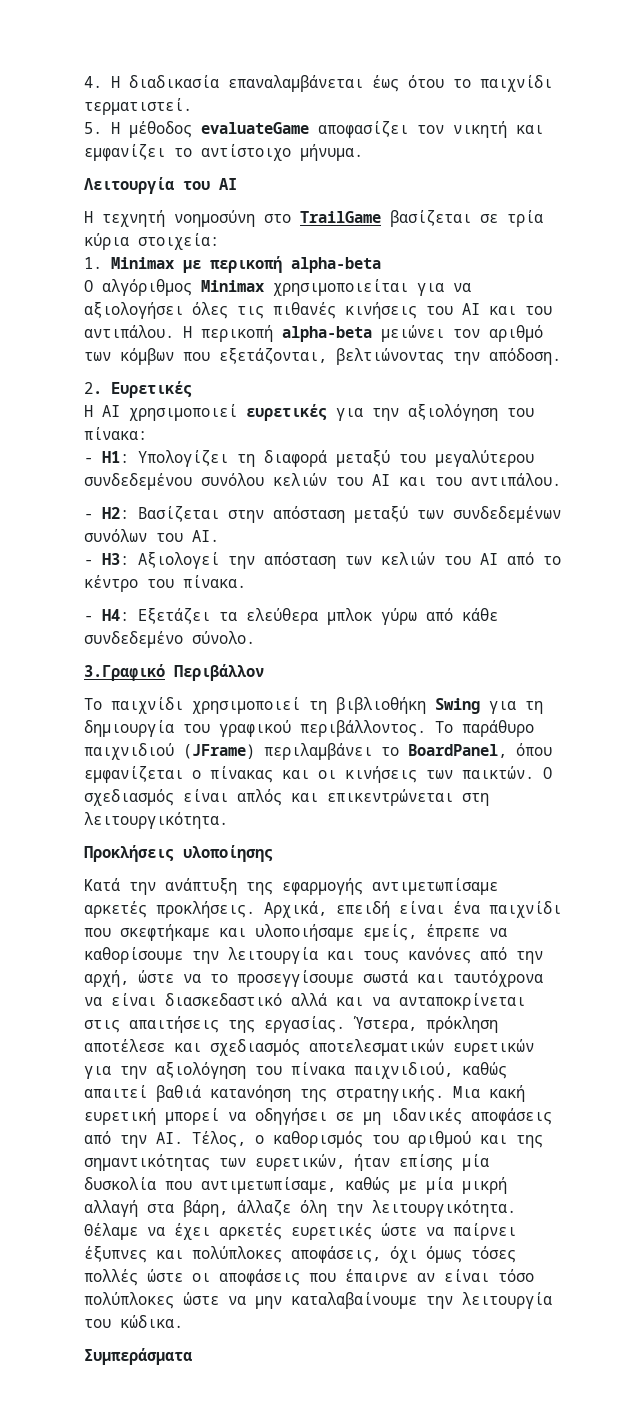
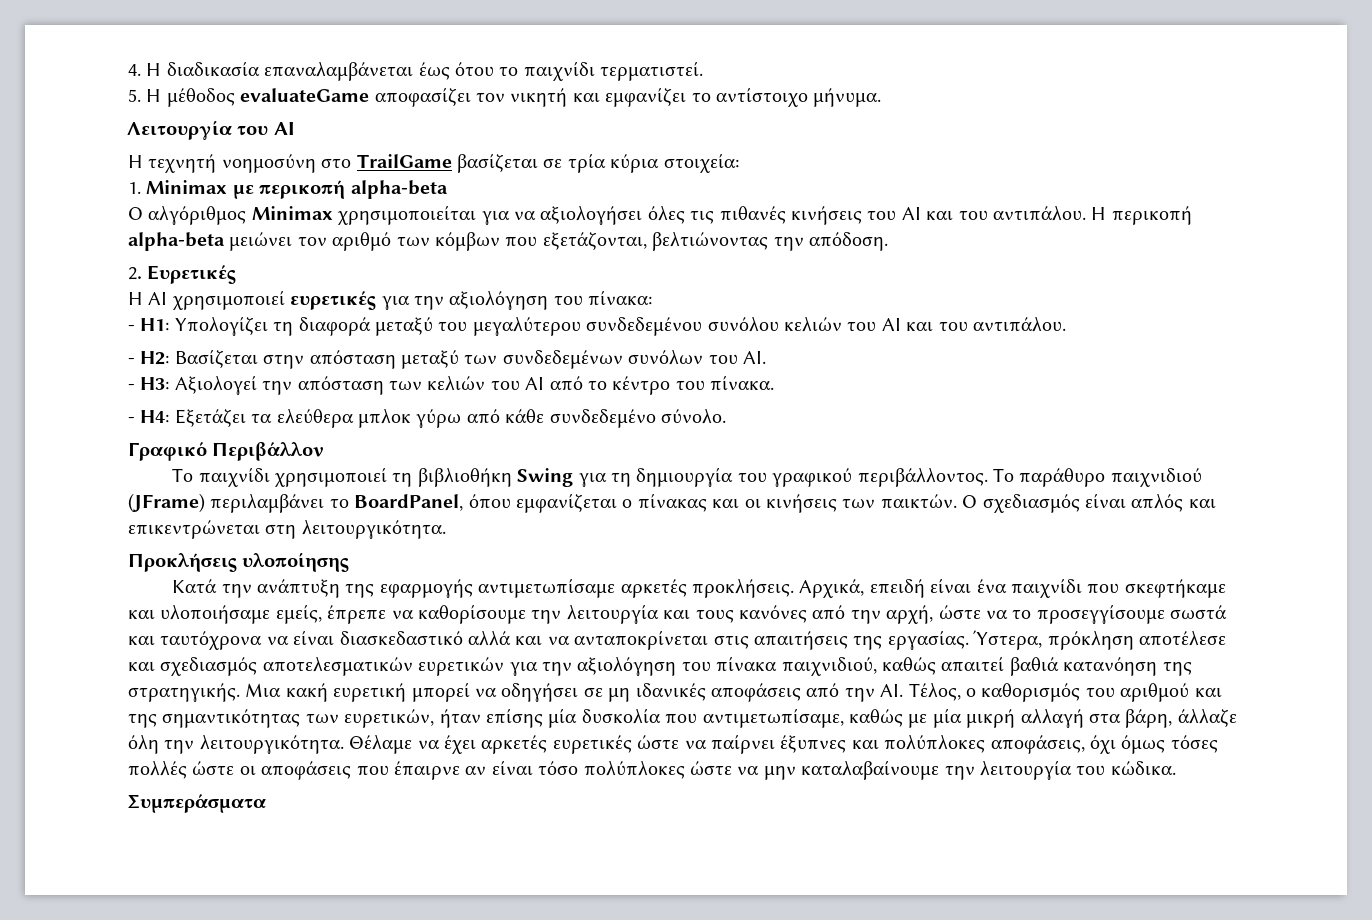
[84,664,165,681] 3.Γραφικό -> [128,442,207,461] Γραφικό

